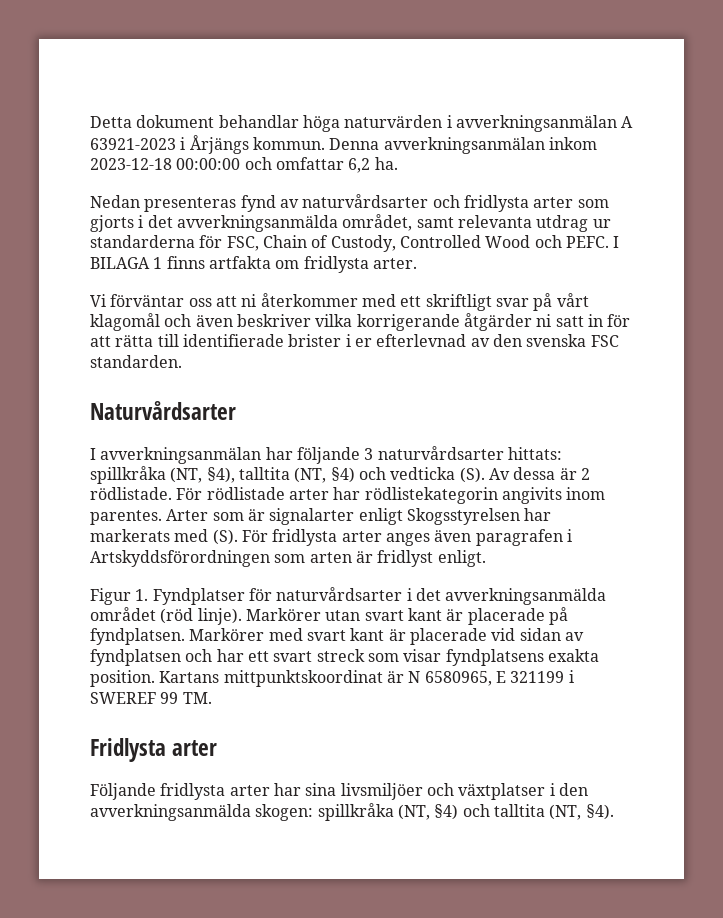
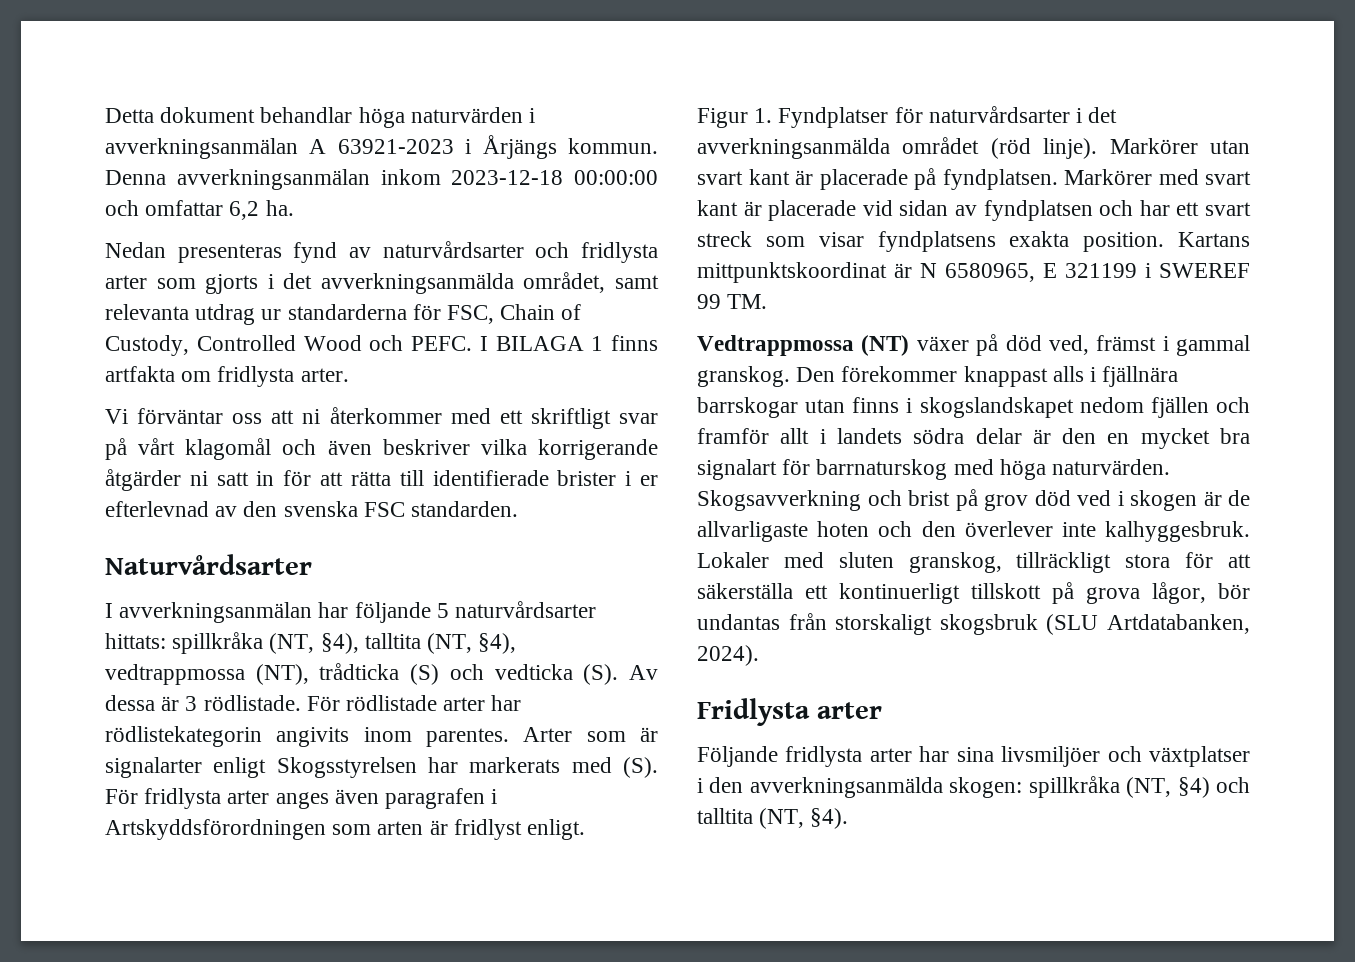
[364,448,374,460] 3 -> [436,603,449,618] 5
[330,467,355,483] §4) -> [478,633,517,654] [105,663,440,685] §4), vedtrappmossa (NT), trådticka (S)
[580,468,590,480] 2 -> [185,696,198,711] 3
(212, 698) none -> [697,334,1250,356] [697,366,1179,387] [697,397,1250,418] [697,428,1250,449] [697,459,1171,480] [697,489,1250,511] [697,521,1250,542] [697,552,1251,573] [697,582,1250,604] [697,613,1250,635] [697,645,759,666] // Vedtrappmossa (NT) växer på död ved, främst i gammal granskog. Den förekommer knappast alls i fjällnära barrskogar utan finns i skogslandskapet nedom fjällen och framför allt i landets södra delar är den en mycket bra signalart för barrnaturskog med höga naturvärden. Skogsavverkning och brist på grov död ved i skogen är de allvarligaste hoten och den överlever inte kalhyggesbruk. Lokaler med sluten granskog, tillräckligt stora för att säkerställa ett kontinuerligt tillskott på grova lågor, bör undantas från storskaligt skogsbruk (SLU Artdatabanken, 2024).

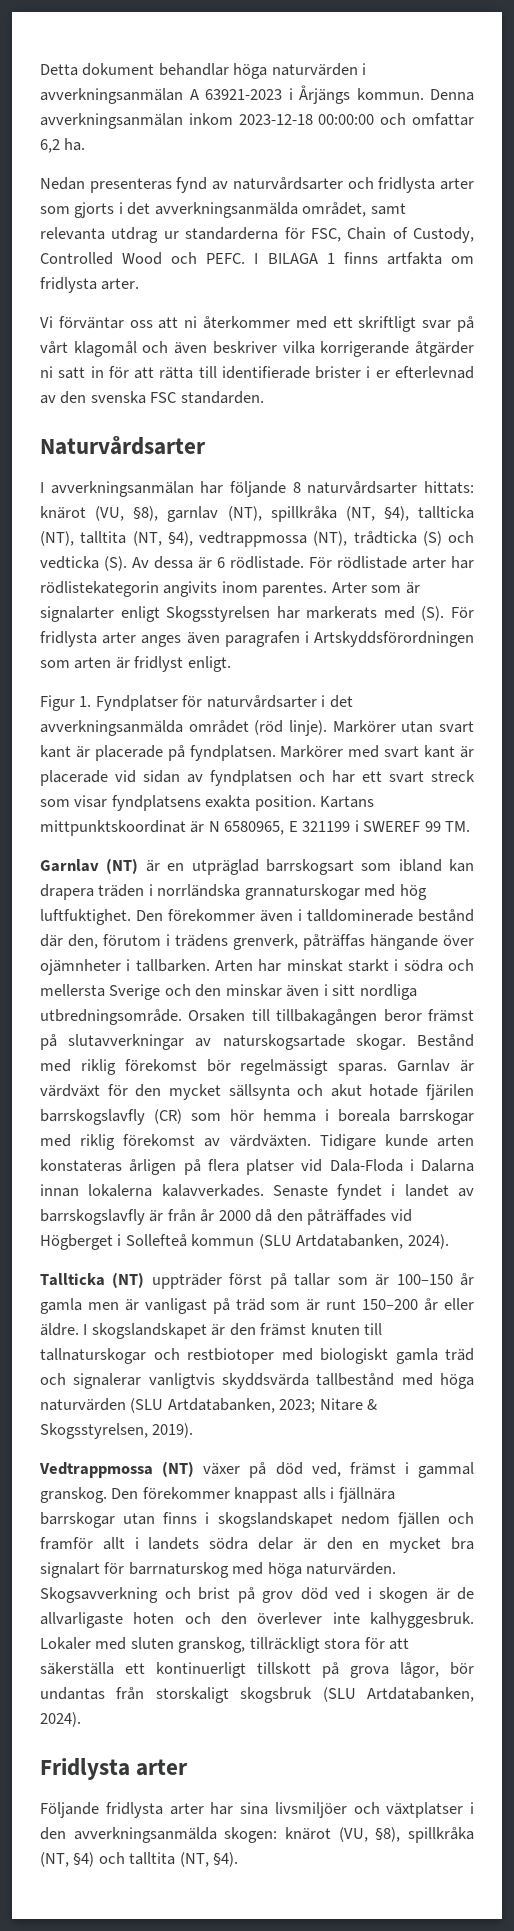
[436,603,449,618] 5 -> [292,482,301,493] 8
(166, 641) none -> [40,506,262,522] knärot (VU, §8), garnlav (NT),
(359, 643) none -> [418,506,474,519] [40,531,74,546] tallticka (NT),
[185,696,198,711] 3 -> [217,557,225,568] 6
(768, 301) none -> [40,858,474,875] [40,884,427,900] [40,909,474,925] [40,934,474,950] [40,959,474,975] [40,984,417,1000] [40,1009,474,1025] [40,1034,474,1050] [40,1059,474,1075] [40,1084,474,1100] [40,1109,474,1125] [40,1134,475,1150] [40,1159,474,1175] [40,1184,474,1200] [40,1209,412,1225] [40,1234,449,1250] [40,1272,475,1289] [40,1298,475,1314] [40,1323,383,1339] [40,1348,474,1364] [40,1373,474,1389] [40,1398,378,1413] [40,1423,194,1439] // Garnlav (NT) är en utpräglad barrskogsart som ibland kan drapera träden i norrländska grannaturskogar med hög luftfuktighet. Den förekommer även i talldominerade bestånd där den, förutom i trädens grenverk, påträffas hängande över ojämnheter i tallbarken. Arten har minskat starkt i södra och mellersta Sverige och den minskar även i sitt nordliga utbredningsområde. Orsaken till tillbakagången beror främst på slutavverkningar av naturskogsartade skogar. Bestånd med riklig förekomst bör regelmässigt sparas. Garnlav är värdväxt för den mycket sällsynta och akut hotade fjärilen barrskogslavfly (CR) som hör hemma i boreala barrskogar med riklig förekomst av värdväxten. Tidigare kunde arten konstateras årligen på flera platser vid Dala-Floda i Dalarna innan lokalerna kalavverkades. Senaste fyndet i landet av barrskogslavfly är från år 2000 då den påträffades vid Högberget i Sollefteå kommun (SLU Artdatabanken, 2024). // Tallticka (NT) uppträder först på tallar som är 100–150 år gamla men är vanligast på träd som är runt 150–200 år eller äldre. I skogslandskapet är den främst knuten till tallnaturskogar och restbiotoper med biologiskt gamla träd och signalerar vanligtvis skyddsvärda tallbestånd med höga naturvärden (SLU Artdatabanken, 2023; Nitare & Skogsstyrelsen, 2019).
(1023, 787) none -> [285,1827,401,1842] knärot (VU, §8),

